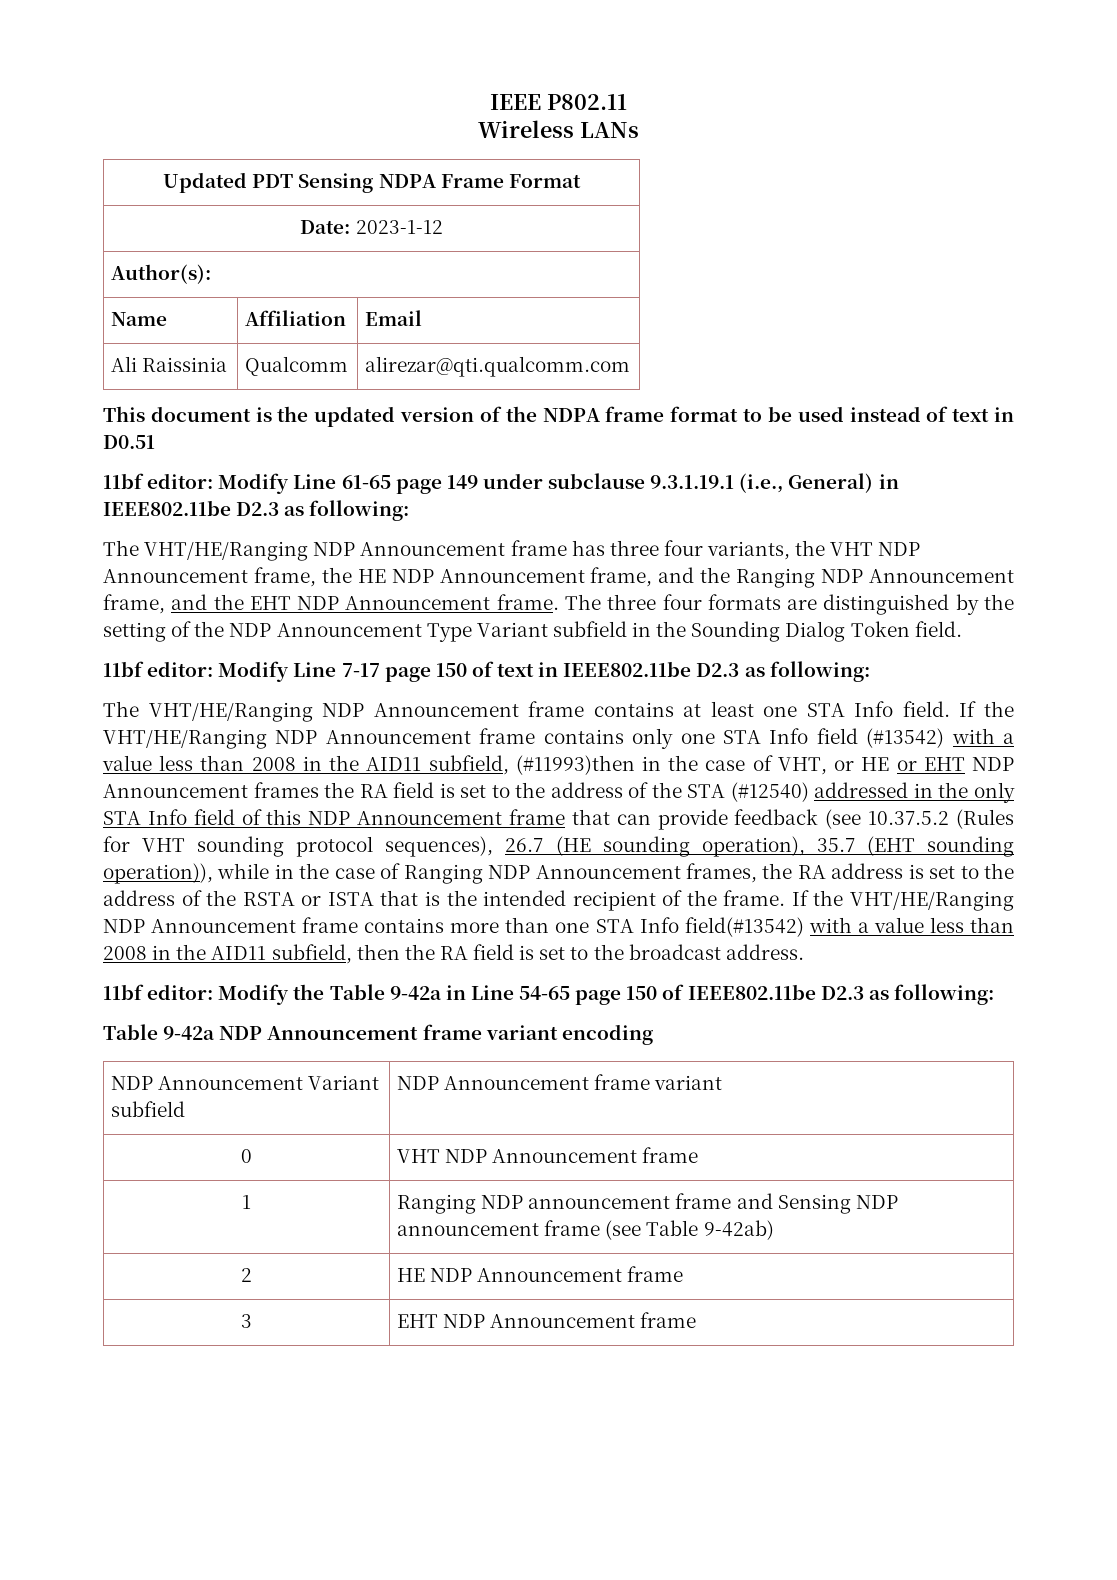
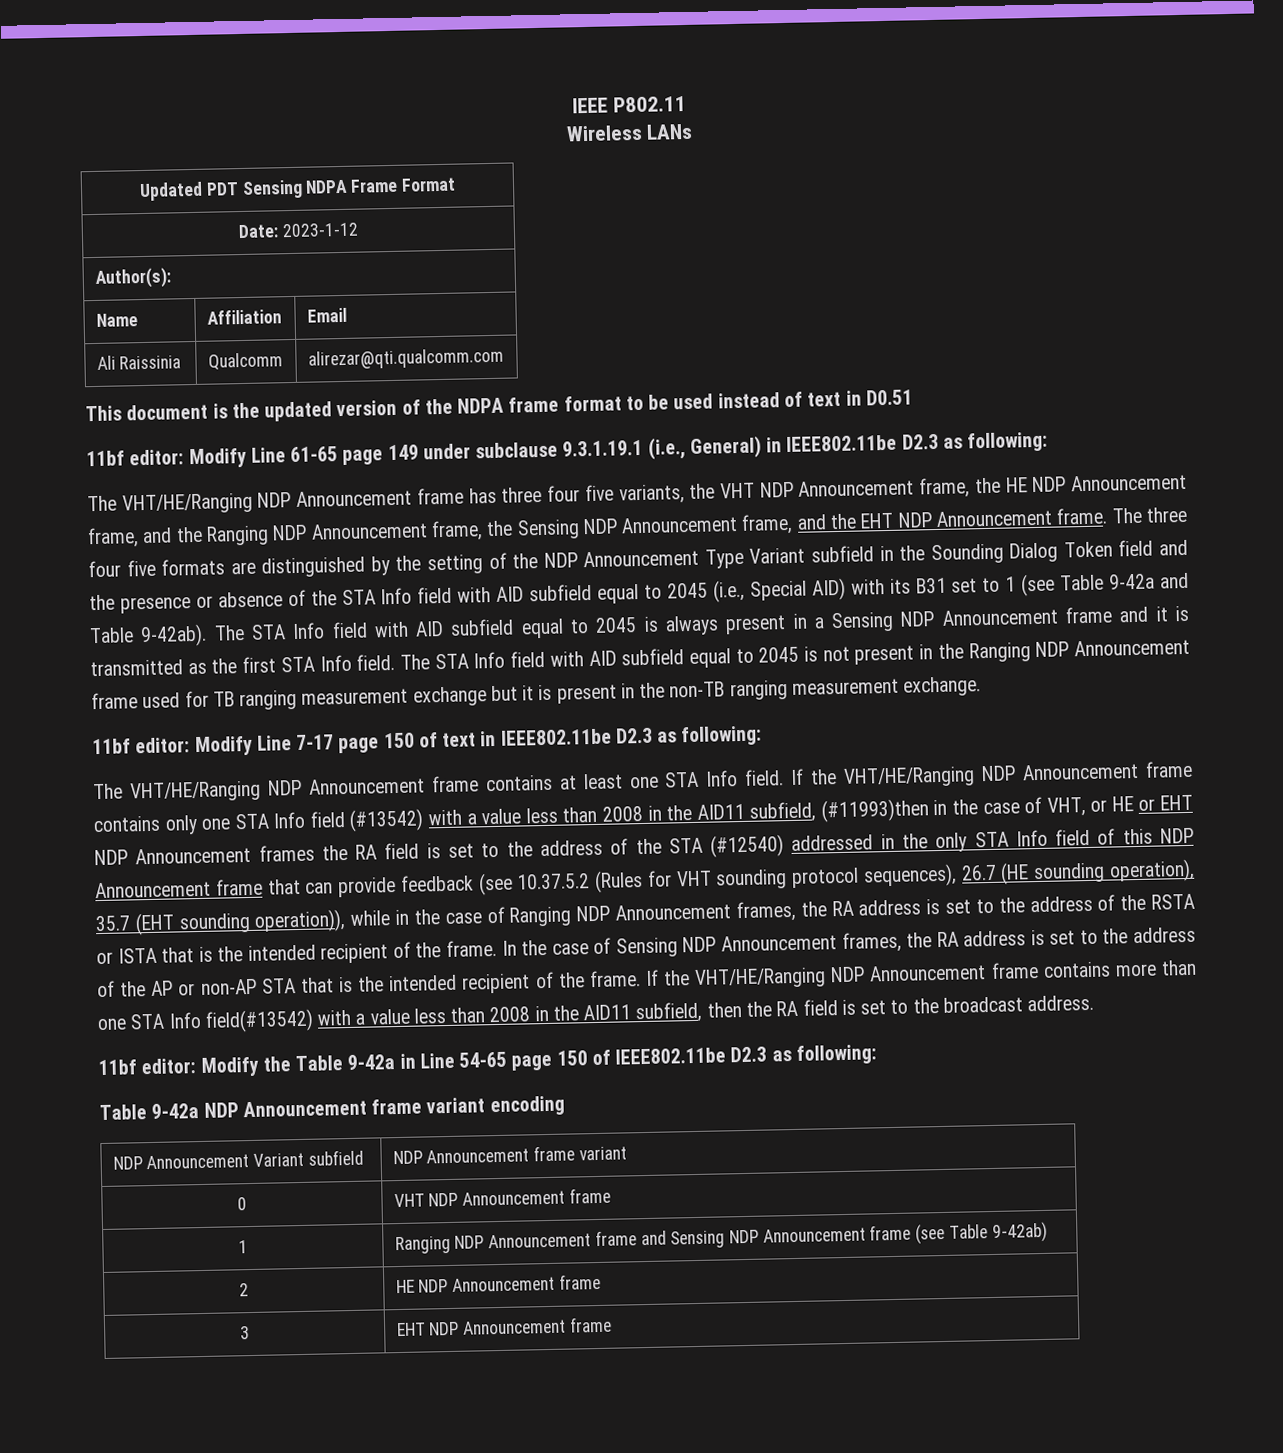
(703, 548) none -> [584,484,614,502] five
(165, 604) none -> [486,513,794,540] the Sensing NDP Announcement frame,
(702, 602) none -> [126,559,156,577] five
[914,621,962,637] field. -> [1118,539,1188,557] [89,572,1190,614] [89,605,1190,648] [90,638,1191,677] [91,676,982,711] field and the presence or absence of the STA Info field with AID subfield equal to 2045 (i.e., Special AID) with its B31 set to 1 (see Table 9-42a and Table 9-42ab). The STA Info field with AID subfield equal to 2045 is always present in a Sensing NDP Announcement frame and it is transmitted as the first STA Info field. The STA Info field with AID subfield equal to 2045 is not present in the Ranging NDP Announcement frame used for TB ranging measurement exchange but it is present in the non-TB ranging measurement exchange.
(786, 898) none -> [501,926,1196,958] [97,970,641,998] In the case of Sensing NDP Announcement frames, the RA address is set to the address of the AP or non-AP STA that is the intended recipient of the frame.
[528,1196,671,1209] announcement -> [488,1233,592,1249] Announcement
[397,1223,540,1236] announcement -> [762,1227,866,1243] Announcement

